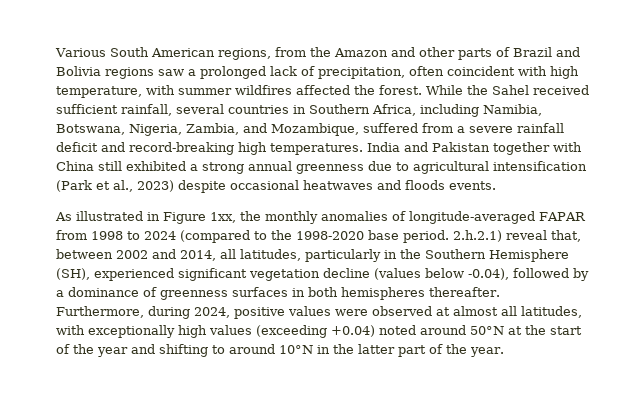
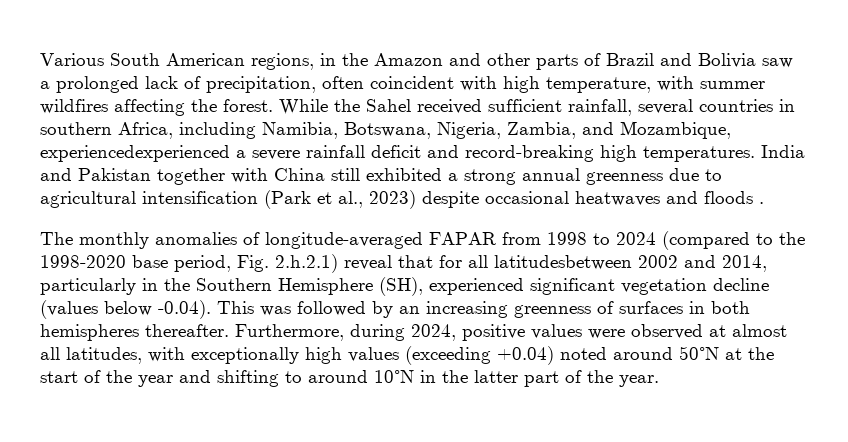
[274,47,306,57] from -> [320,53,336,66] in
[105,67,154,79] regions -> (756, 60) none
[296,85,350,95] affected -> [114,99,185,116] affecting
[309,104,370,114] Southern -> [40,122,112,135] southern
[363,123,453,133] suffered from -> [40,145,230,162] experiencedexperienced
[449,181,496,190] [55,211,261,224] events. // As illustrated in Figure 1xx, the -> [759,202,764,204] [40,232,73,245] . // The
[403,230,581,243] [56,249,113,259] period. 2.h.2.1) reveal that, between -> [174,254,632,273] period, Fig. 2.h.2.1) reveal that for all latitudesbetween
[220,249,301,261] all latitudes, -> (767, 263) none
[468,268,589,281] [56,287,228,300] -0.04), followed by a dominance of greenness -> [158,300,614,319] -0.04). This was followed by an increasing greenness of

